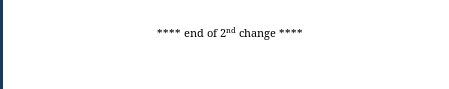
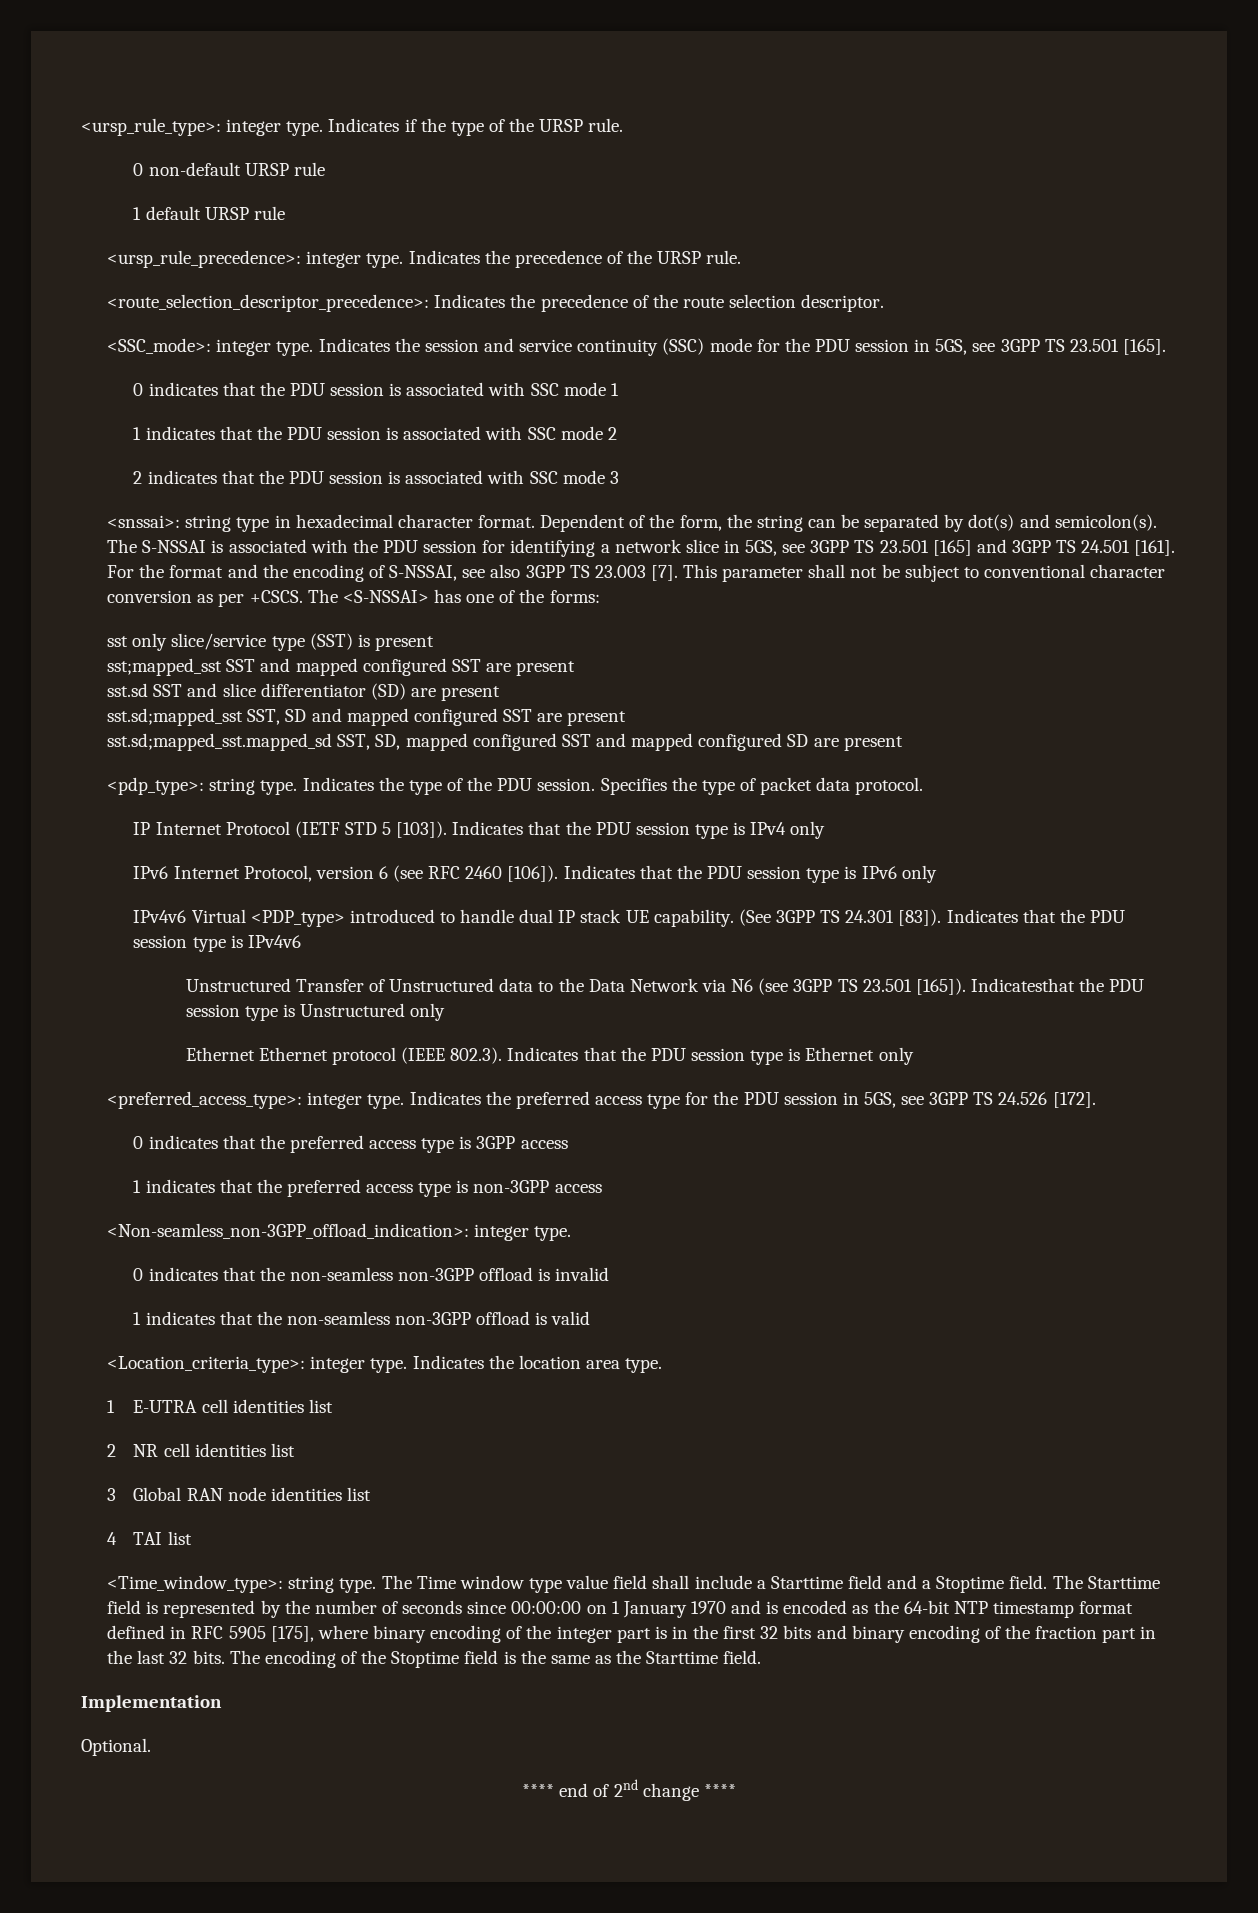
(157, 33) none -> [81,118,624,136] [133,162,325,176] [133,206,285,220] [107,250,742,268] [107,294,885,312] [107,338,1166,356] [133,382,619,396] [133,426,617,440] [133,470,619,484] [107,514,1157,532] [107,539,1176,557] [107,564,1166,582] [107,589,600,607] [107,633,434,651] [107,658,576,676] [107,683,501,701] [107,708,627,726] [107,733,903,751] [107,777,924,795] [133,821,826,839] [133,865,937,883] [133,909,1125,927] [133,935,301,952] [185,978,1145,995] [185,1003,446,1021] [185,1047,914,1065] [107,1091,1096,1109] [133,1135,568,1153] [133,1179,602,1197] [107,1223,572,1241] [133,1267,610,1281] [133,1311,591,1325] [107,1355,663,1373] [107,1399,333,1413] [107,1443,295,1457] [107,1487,371,1501] [107,1531,192,1545] [107,1575,1160,1593] [107,1600,1134,1618] [107,1625,1157,1643] [107,1650,762,1668] [81,1695,222,1712] [81,1738,151,1756] <ursp_rule_type>: integer type. Indicates if the type of the URSP rule. // 0 non-default URSP rule // 1 default URSP rule // <ursp_rule_precedence>: integer type. Indicates the precedence of the URSP rule. // <route_selection_descriptor_precedence>: Indicates the precedence of the route selection descriptor. // <SSC_mode>: integer type. Indicates the session and service continuity (SSC) mode for the PDU session in 5GS, see 3GPP TS 23.501 [165]. // 0 indicates that the PDU session is associated with SSC mode 1 // 1 indicates that the PDU session is associated with SSC mode 2 // 2 indicates that the PDU session is associated with SSC mode 3 // <snssai>: string type in hexadecimal character format. Dependent of the form, the string can be separated by dot(s) and semicolon(s). The S-NSSAI is associated with the PDU session for identifying a network slice in 5GS, see 3GPP TS 23.501 [165] and 3GPP TS 24.501 [161]. For the format and the encoding of S-NSSAI, see also 3GPP TS 23.003 [7]. This parameter shall not be subject to conventional character conversion as per +CSCS. The <S-NSSAI> has one of the forms: // sst only slice/service type (SST) is present // sst;mapped_sst SST and mapped configured SST are present // sst.sd SST and slice differentiator (SD) are present // sst.sd;mapped_sst SST, SD and mapped configured SST are present // sst.sd;mapped_sst.mapped_sd SST, SD, mapped configured SST and mapped configured SD are present // <pdp_type>: string type. Indicates the type of the PDU session. Specifies the type of packet data protocol. // IP Internet Protocol (IETF STD 5 [103]). Indicates that the PDU session type is IPv4 only // IPv6 Internet Protocol, version 6 (see RFC 2460 [106]). Indicates that the PDU session type is IPv6 only // IPv4v6 Virtual <PDP_type> introduced to handle dual IP stack UE capability. (See 3GPP TS 24.301 [83]). Indicates that the PDU session type is IPv4v6 // Unstructured Transfer of Unstructured data to the Data Network via N6 (see 3GPP TS 23.501 [165]). Indicatesthat the PDU session type is Unstructured only // Ethernet Ethernet protocol (IEEE 802.3). Indicates that the PDU session type is Ethernet only // <preferred_access_type>: integer type. Indicates the preferred access type for the PDU session in 5GS, see 3GPP TS 24.526 [172]. // 0 indicates that the preferred access type is 3GPP access // 1 indicates that the preferred access type is non-3GPP access // <Non-seamless_non-3GPP_offload_indication>: integer type. // 0 indicates that the non-seamless non-3GPP offload is invalid // 1 indicates that the non-seamless non-3GPP offload is valid // <Location_criteria_type>: integer type. Indicates the location area type. // 1 E-UTRA cell identities list // 2 NR cell identities list // 3 Global RAN node identities list // 4 TAI list // <Time_window_type>: string type. The Time window type value field shall include a Starttime field and a Stoptime field. The Starttime field is represented by the number of seconds since 00:00:00 on 1 January 1970 and is encoded as the 64-bit NTP timestamp format defined in RFC 5905 [175], where binary encoding of the integer part is in the first 32 bits and binary encoding of the fraction part in the last 32 bits. The encoding of the Stoptime field is the same as the Starttime field. // Implementation // Optional. //

